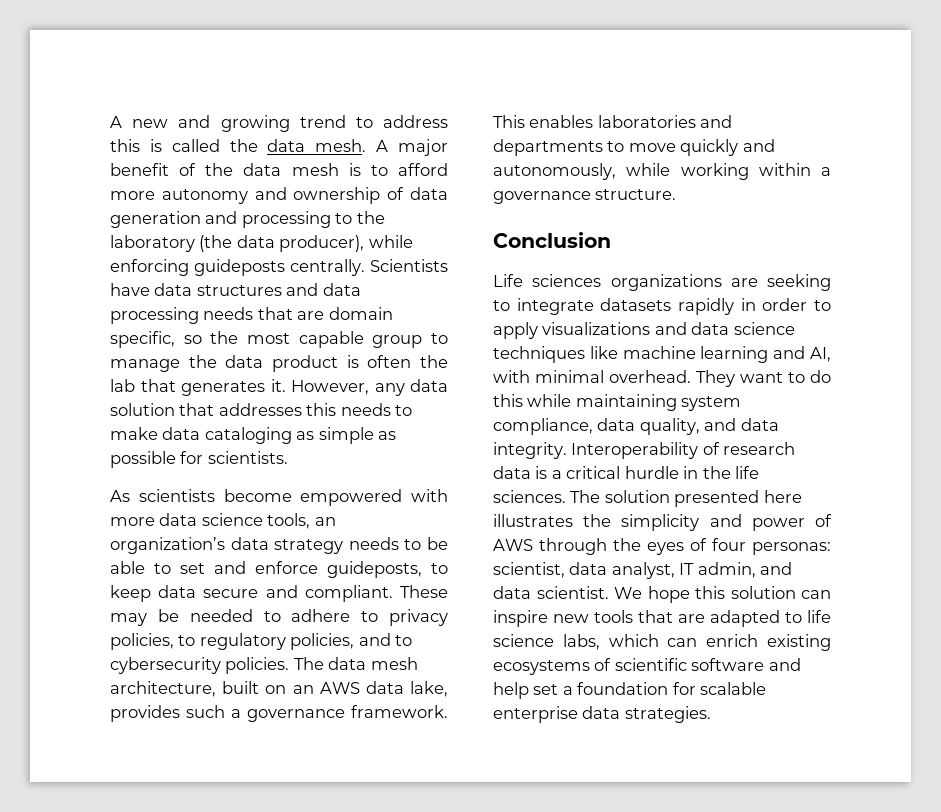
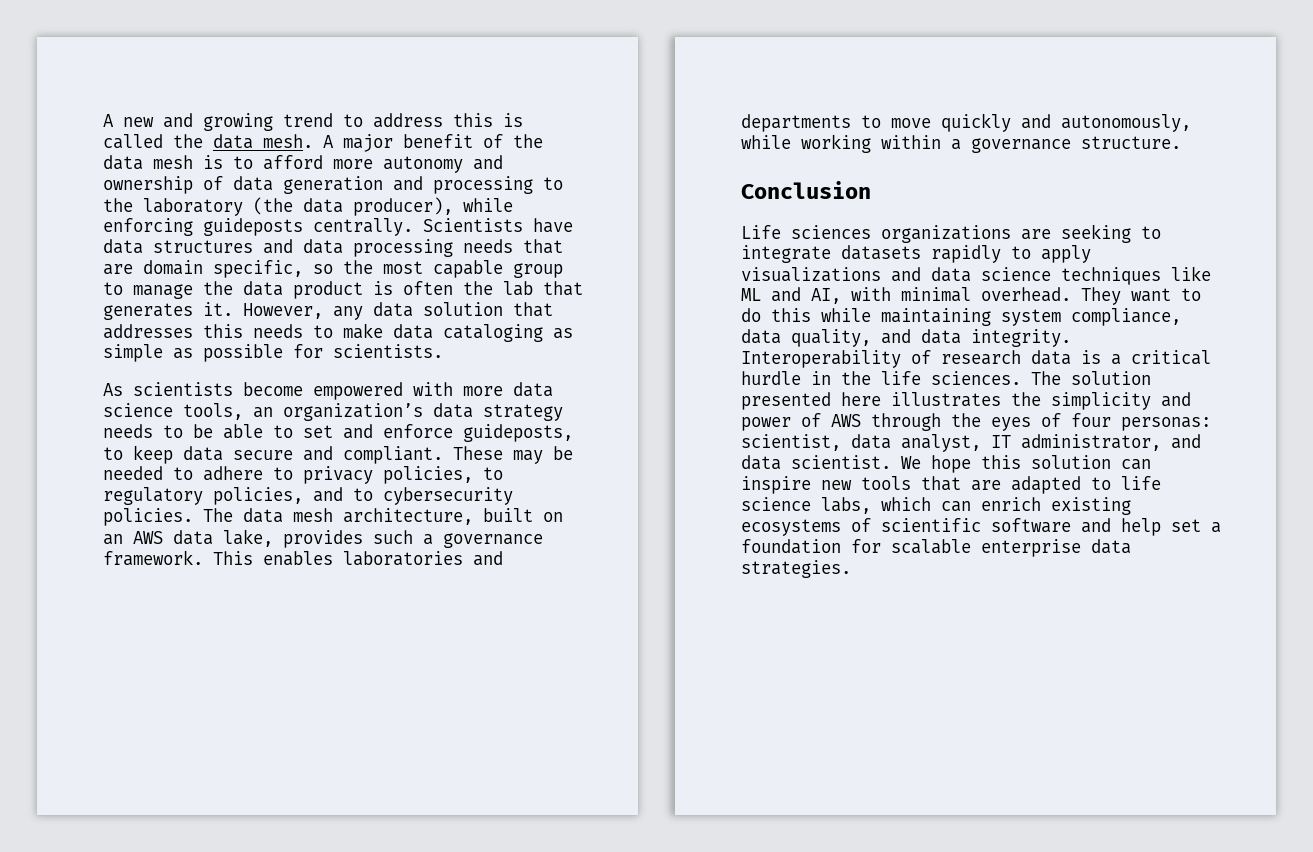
[740,298,808,311] in order -> (1001, 254) none
[622,346,769,363] machine learning -> [741,288,761,301] ML
[697,562,756,578] admin, -> [1021,434,1161,451] administrator,

